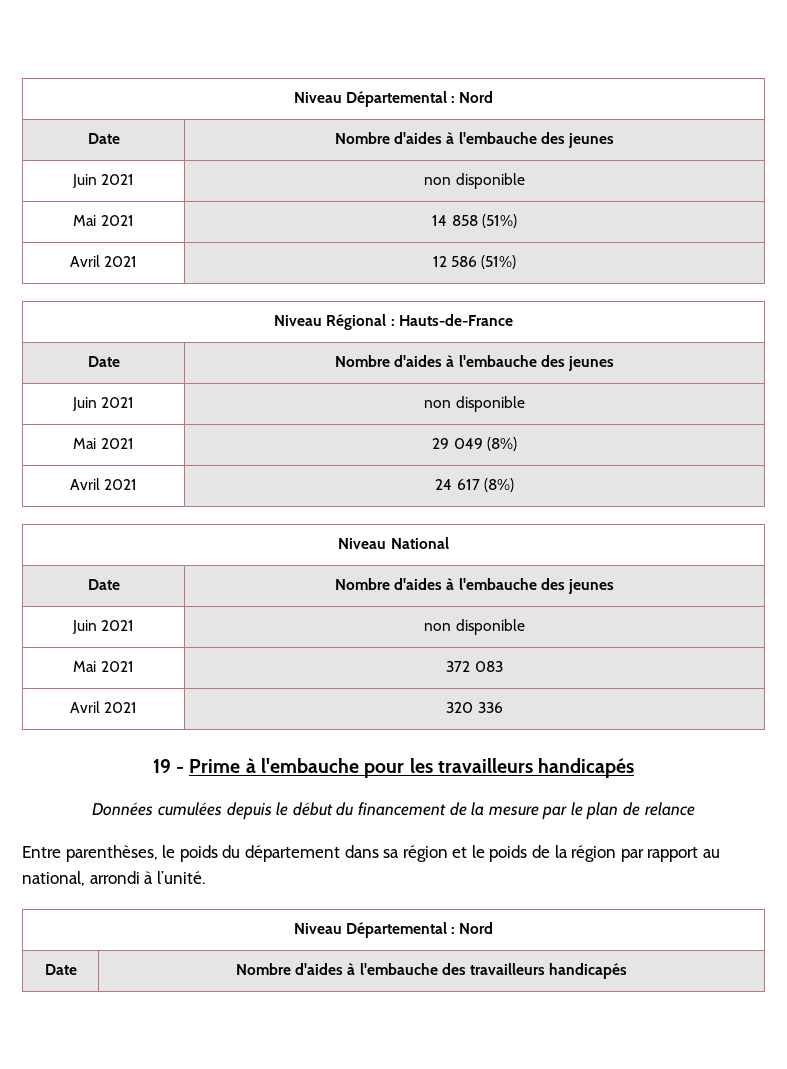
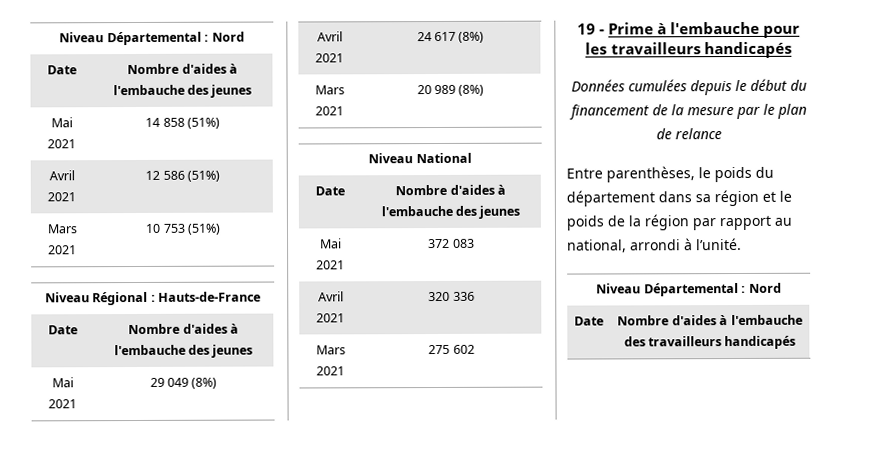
[71,174,135,188] [424,173,525,189] // Juin 2021 | non disponible -> (253, 91) none
(517, 262) none -> [46,224,77,234] [48,245,77,255] [145,223,221,235] // Mars 2021 | 10 753 (51%)
[71,397,135,411] [424,396,525,412] // Juin 2021 | non disponible -> (254, 351) none
(514, 485) none -> [314,85,345,95] [315,106,344,116] [416,84,485,96] // Mars 2021 | 20 989 (8%)
[71,620,135,634] [424,619,525,635] // Juin 2021 | non disponible -> (521, 212) none
(503, 707) none -> [315,345,346,355] [316,366,345,376] [428,344,475,355] // Mars 2021 | 275 602

